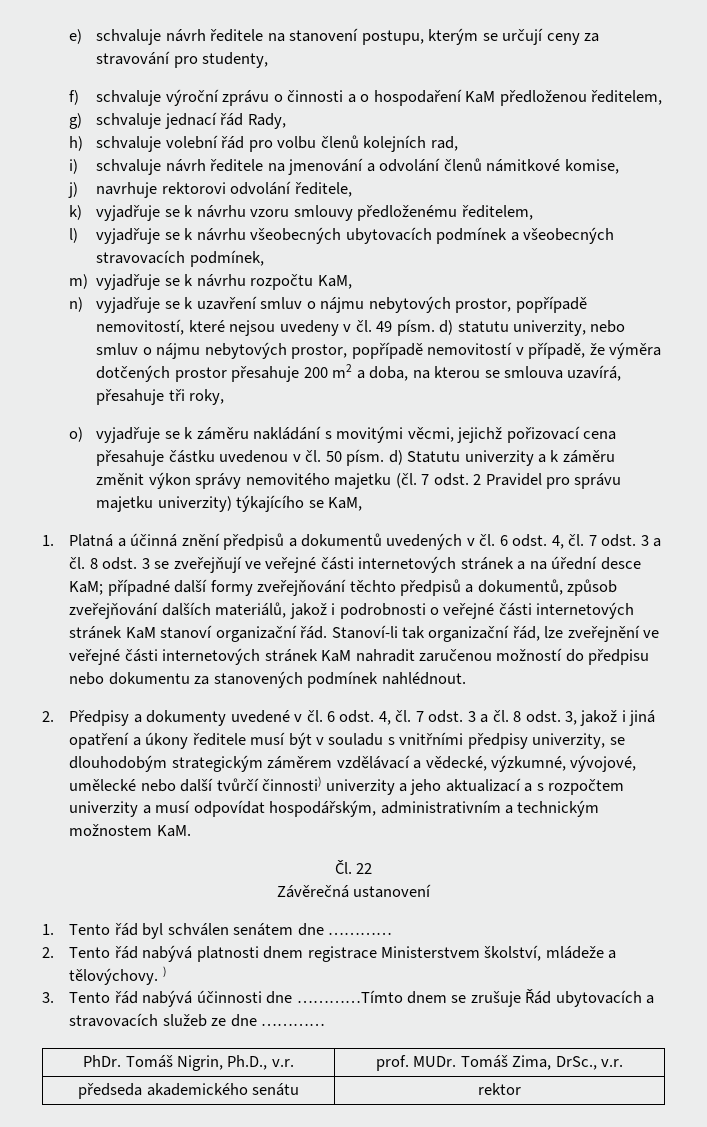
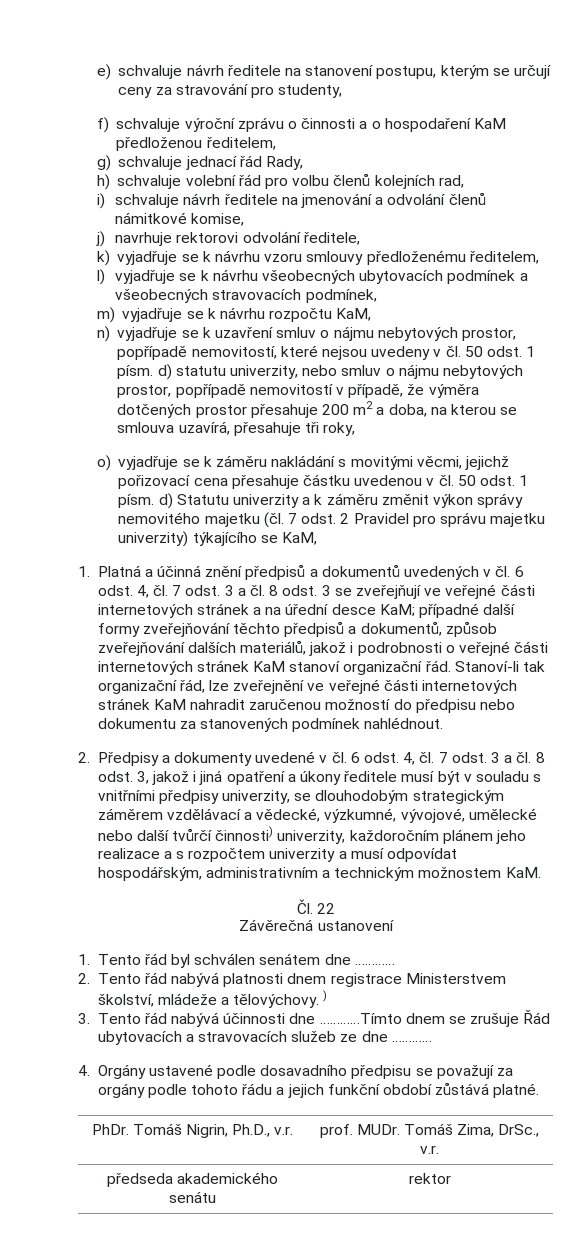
[376,321,393,332] 49 -> [464,346,536,357] 50 odst. 1
(342, 456) none -> [479,475,529,486] odst. 1
[325,778,521,795] univerzity a jeho aktualizací -> [277,829,527,844] [97,848,160,859] univerzity, každoročním plánem jeho realizace
(326, 1024) none -> [78,1064,514,1079] [97,1082,540,1098] // 4. Orgány ustavené podle dosavadního předpisu se považují za orgány podle tohoto řádu a jejich funkční období zůstává platné.

